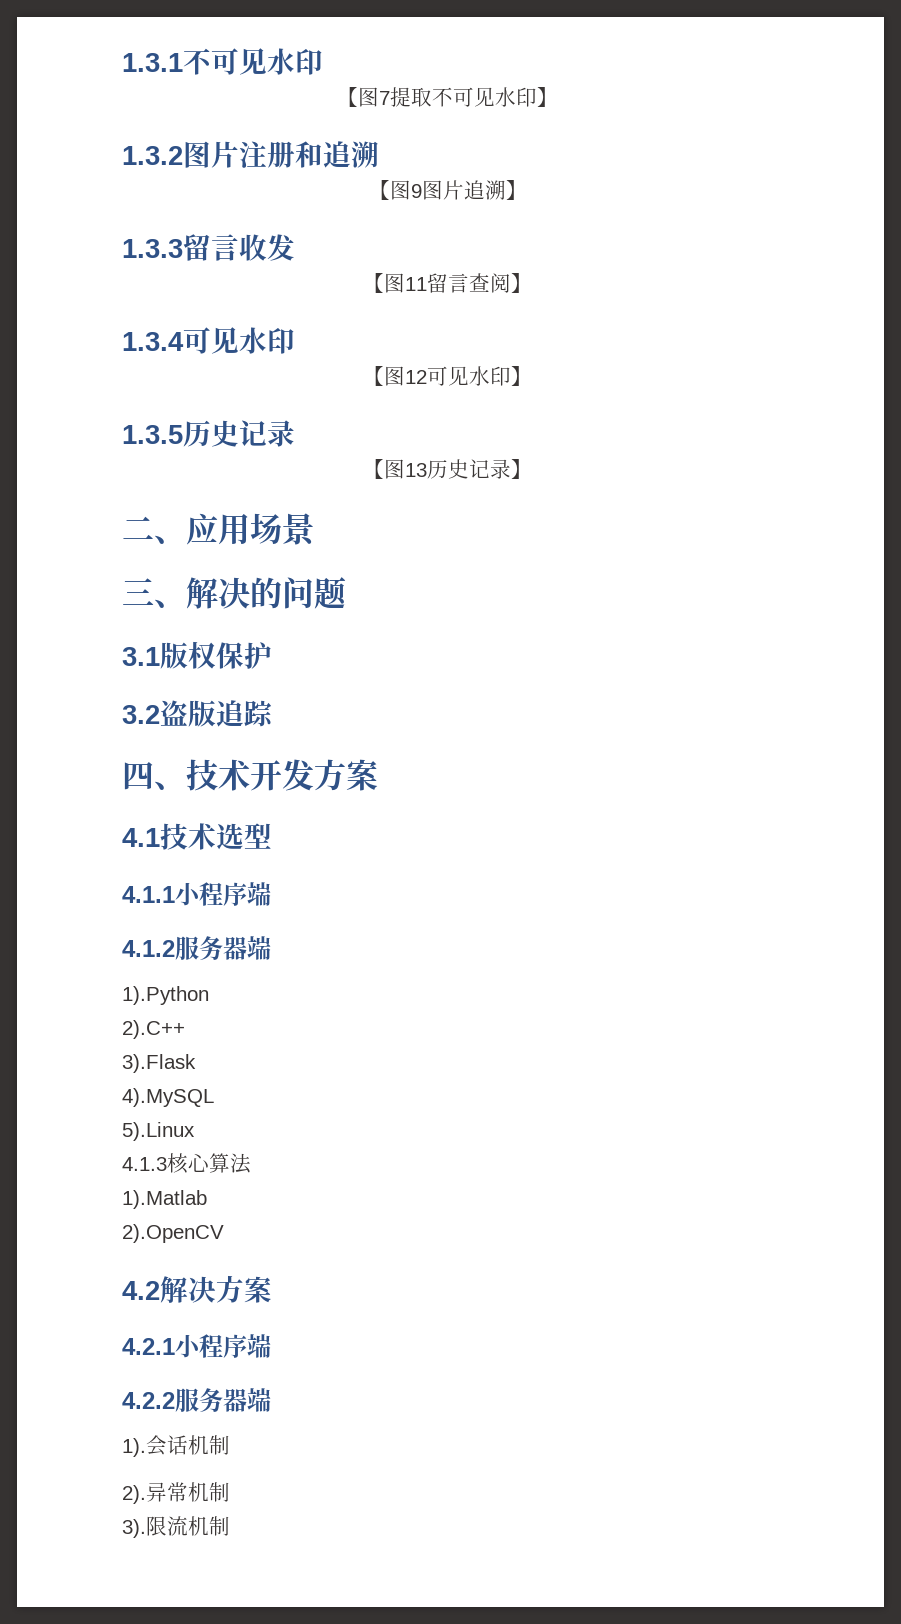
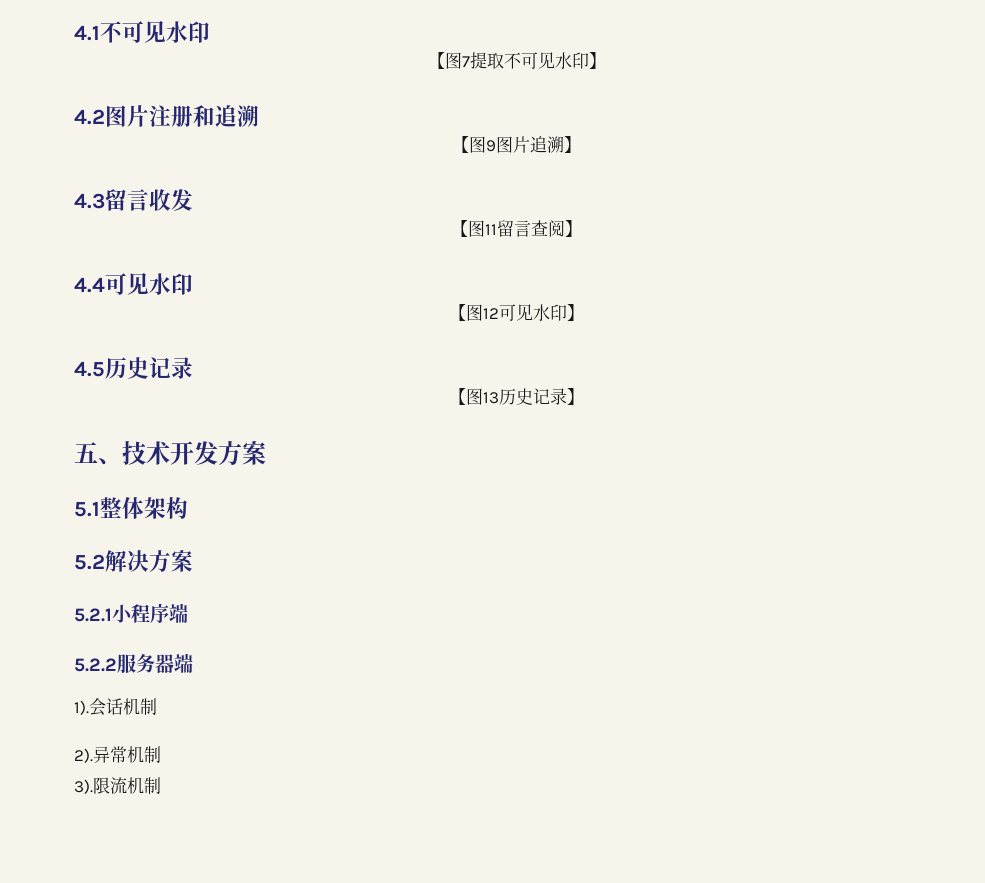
[122,53,183,72] 1.3.1 -> [74,25,100,41] 4.1
[122,146,183,165] 1.3.2 -> [74,109,105,125] 4.2
[122,239,183,258] 1.3.3 -> [74,193,105,209] 4.3
[122,332,184,351] 1.3.4 -> [74,277,105,293] 4.4
[122,425,183,444] 1.3.5 -> [74,361,105,377] 4.5
[122,513,315,546] [122,577,346,609] [122,641,272,669] [122,700,274,727] [122,759,378,791] [122,823,272,850] [122,882,271,906] [122,936,271,961] [122,986,209,1005] [122,1020,185,1039] [122,1054,196,1073] [122,1088,214,1107] [122,1122,195,1141] [122,1153,251,1174] [122,1190,207,1209] [122,1224,224,1243] [122,1275,272,1303] [122,1334,271,1358] [122,1392,175,1409] 二、应用场景 // 三、解决的问题 // 3.1版权保护 // 3.2盗版追踪 // 四、技术开发方案 // 4.1技术选型 // 4.1.1小程序端 // 4.1.2服务器端 // 1).Python // 2).C++ // 3).Flask // 4).MySQL // 5).Linux // 4.1.3核心算法 // 1).Matlab // 2).OpenCV // 4.2解决方案 // 4.2.1小程序端 // 4.2.2 -> [74,441,266,466] [74,497,188,519] [74,550,193,572] [74,603,188,623] [74,658,117,672] 五、技术开发方案 // 5.1整体架构 // 5.2解决方案 // 5.2.1小程序端 // 5.2.2

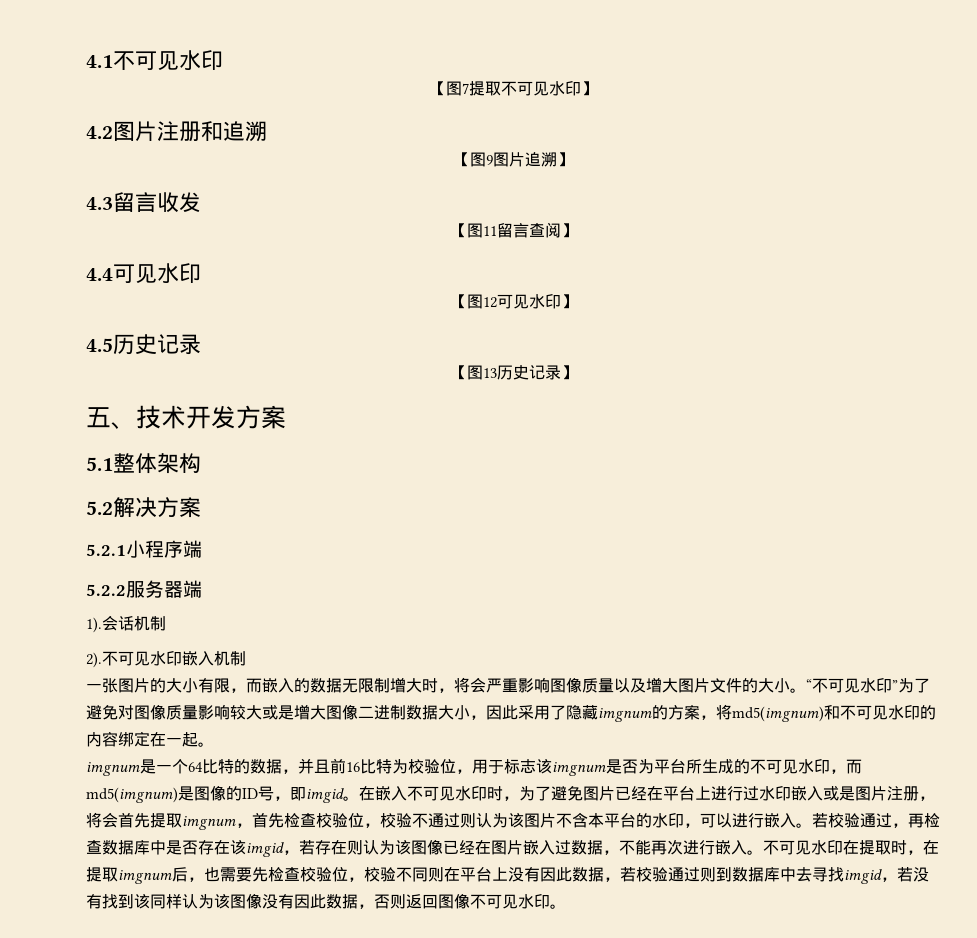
[93,746,161,763] [74,777,161,794] 异常机制 // 3).限流机制 -> [102,651,246,666] [86,677,930,693] [86,704,936,722] [86,731,214,747] [86,758,862,776] [86,786,935,803] [86,812,940,830] [86,839,939,857] [86,867,929,884] [86,894,566,909] 不可见水印嵌入机制 // 一张图片的大小有限，而嵌入的数据无限制增大时，将会严重影响图像质量以及增大图片文件的大小。“不可见水印”为了避免对图像质量影响较大或是增大图像二进制数据大小，因此采用了隐藏imgnum的方案，将md5(imgnum)和不可见水印的内容绑定在一起。 // imgnum是一个64比特的数据，并且前16比特为校验位，用于标志该imgnum是否为平台所生成的不可见水印，而md5(imgnum)是图像的ID号，即imgid。在嵌入不可见水印时，为了避免图片已经在平台上进行过水印嵌入或是图片注册，将会首先提取imgnum，首先检查校验位，校验不通过则认为该图片不含本平台的水印，可以进行嵌入。若校验通过，再检查数据库中是否存在该imgid，若存在则认为该图像已经在图片嵌入过数据，不能再次进行嵌入。不可见水印在提取时，在提取imgnum后，也需要先检查校验位，校验不同则在平台上没有因此数据，若校验通过则到数据库中去寻找imgid，若没有找到该同样认为该图像没有因此数据，否则返回图像不可见水印。

